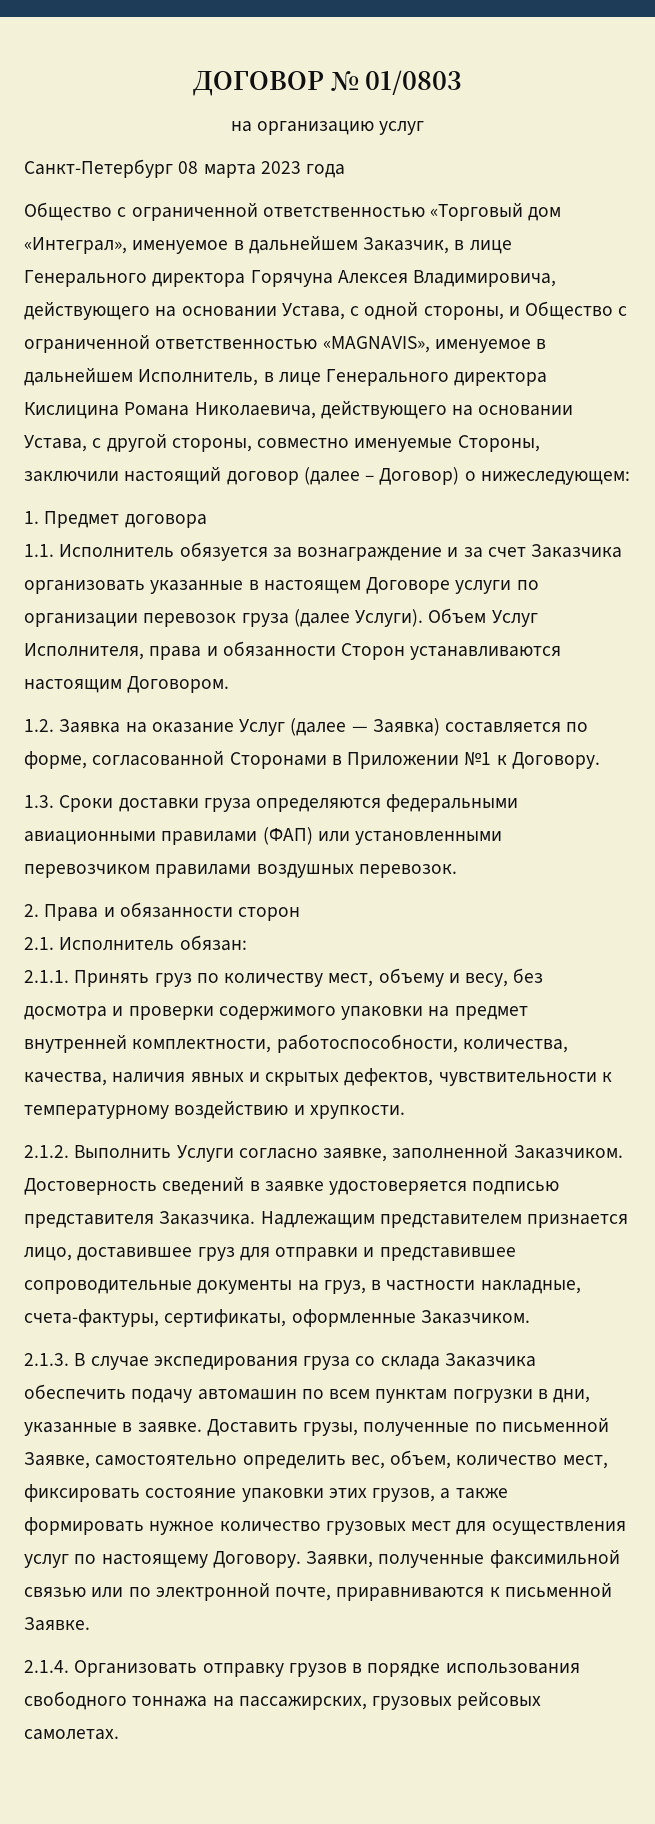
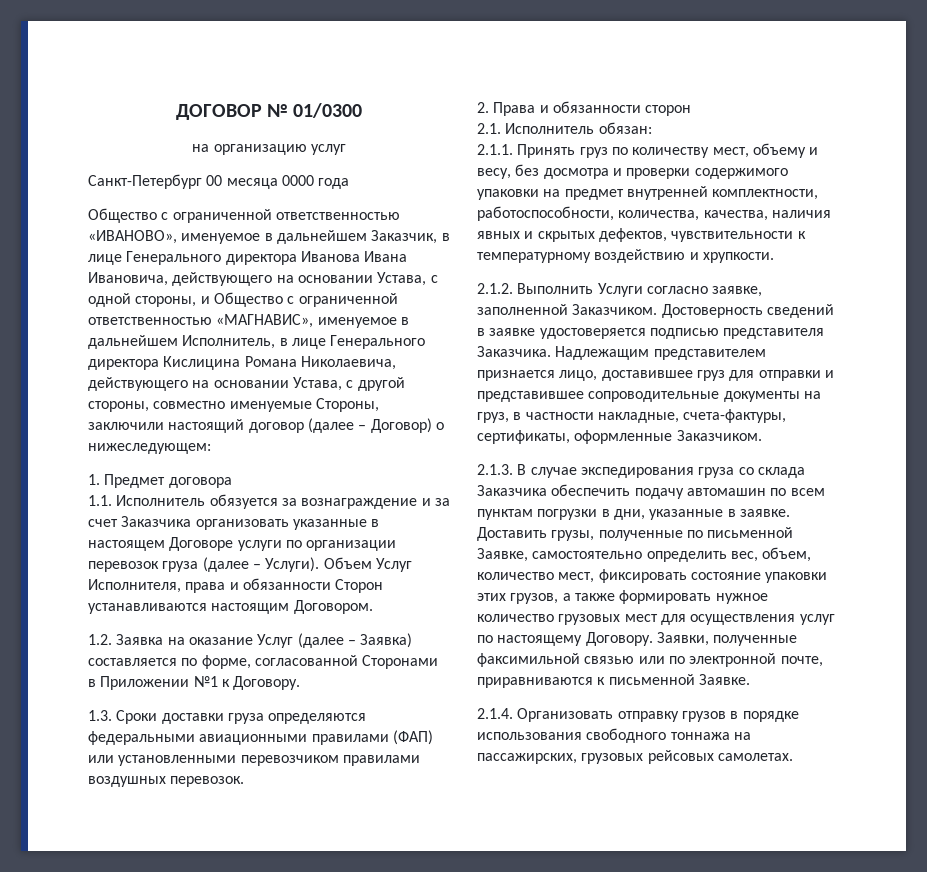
[365,70,463,95] 01/0803 -> [293,103,363,118] 01/0300
[178,161,301,178] 08 марта 2023 -> [206,175,314,189] 00 месяца 0000
[430,202,562,221] [24,237,127,254] «Торговый дом «Интеграл», -> [88,230,177,244] «ИВАНОВО»,
[250,270,557,287] Горячуна Алексея Владимировича, -> [300,251,408,262] [88,272,168,286] Иванова Ивана Ивановича,
[322,336,430,353] «MAGNAVIS», -> [216,314,314,328] «МАГНАВИС»,
(350, 618) none -> [252,564,261,569] –
[351,726,368,732] — -> [347,640,356,645] –

